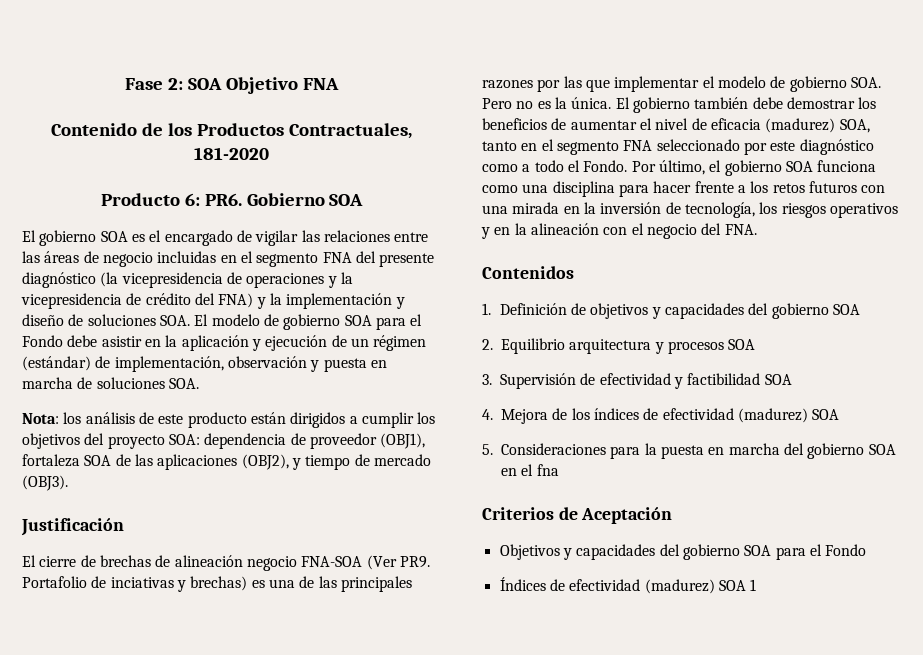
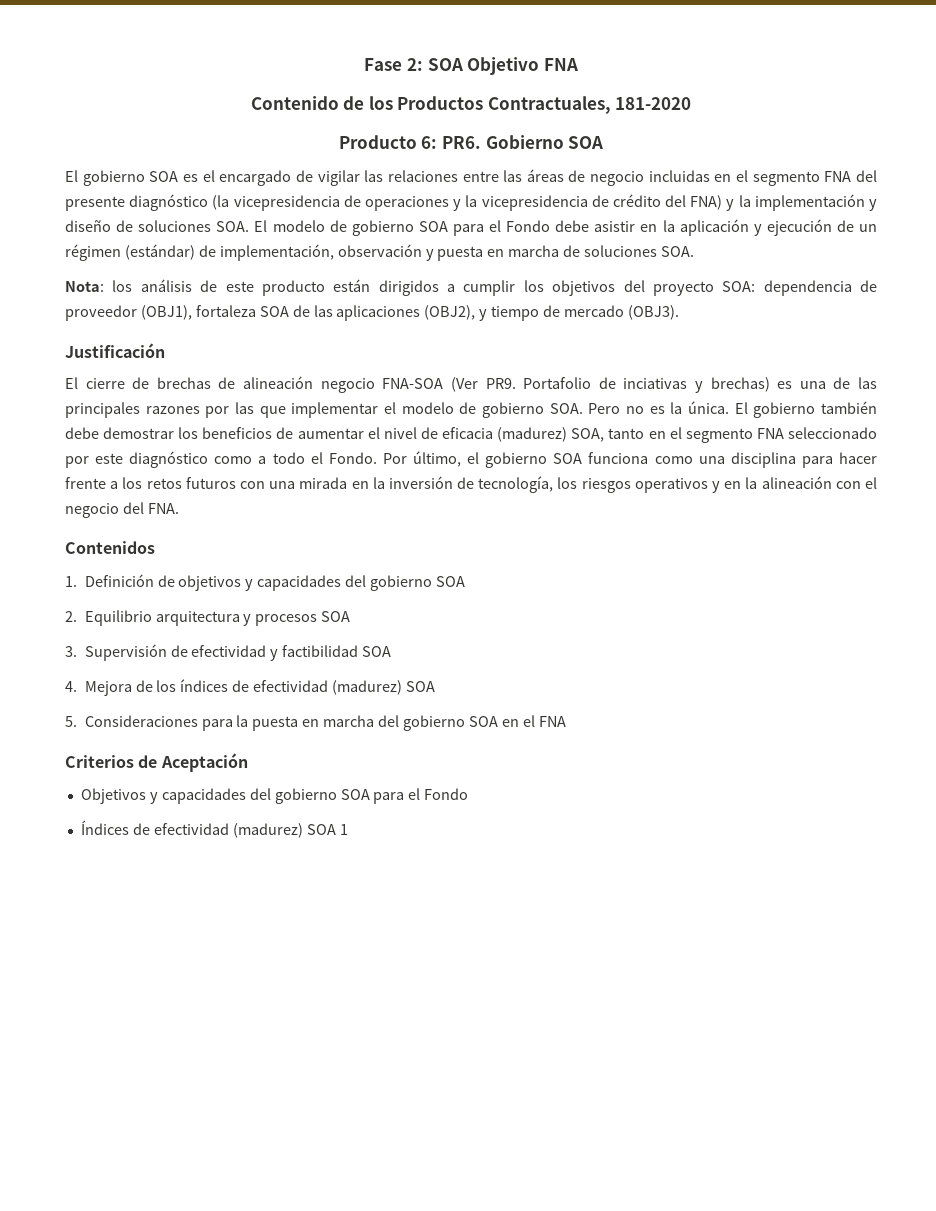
[536,464,559,476] fna -> [538,716,566,727] FNA

